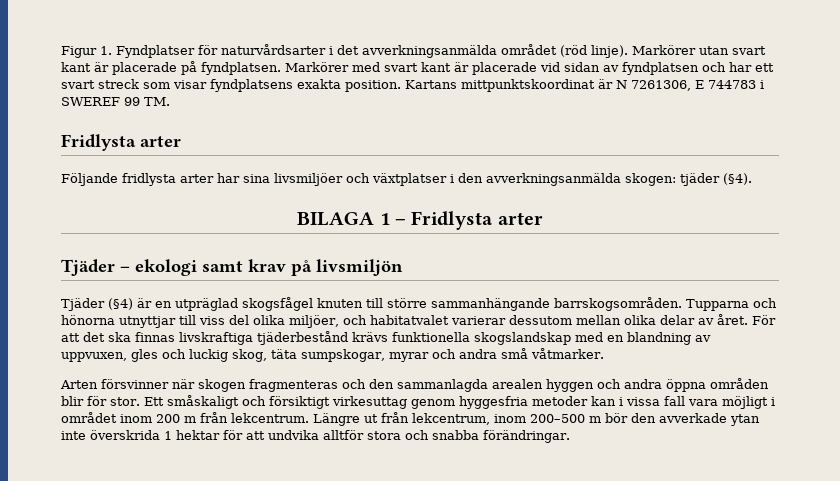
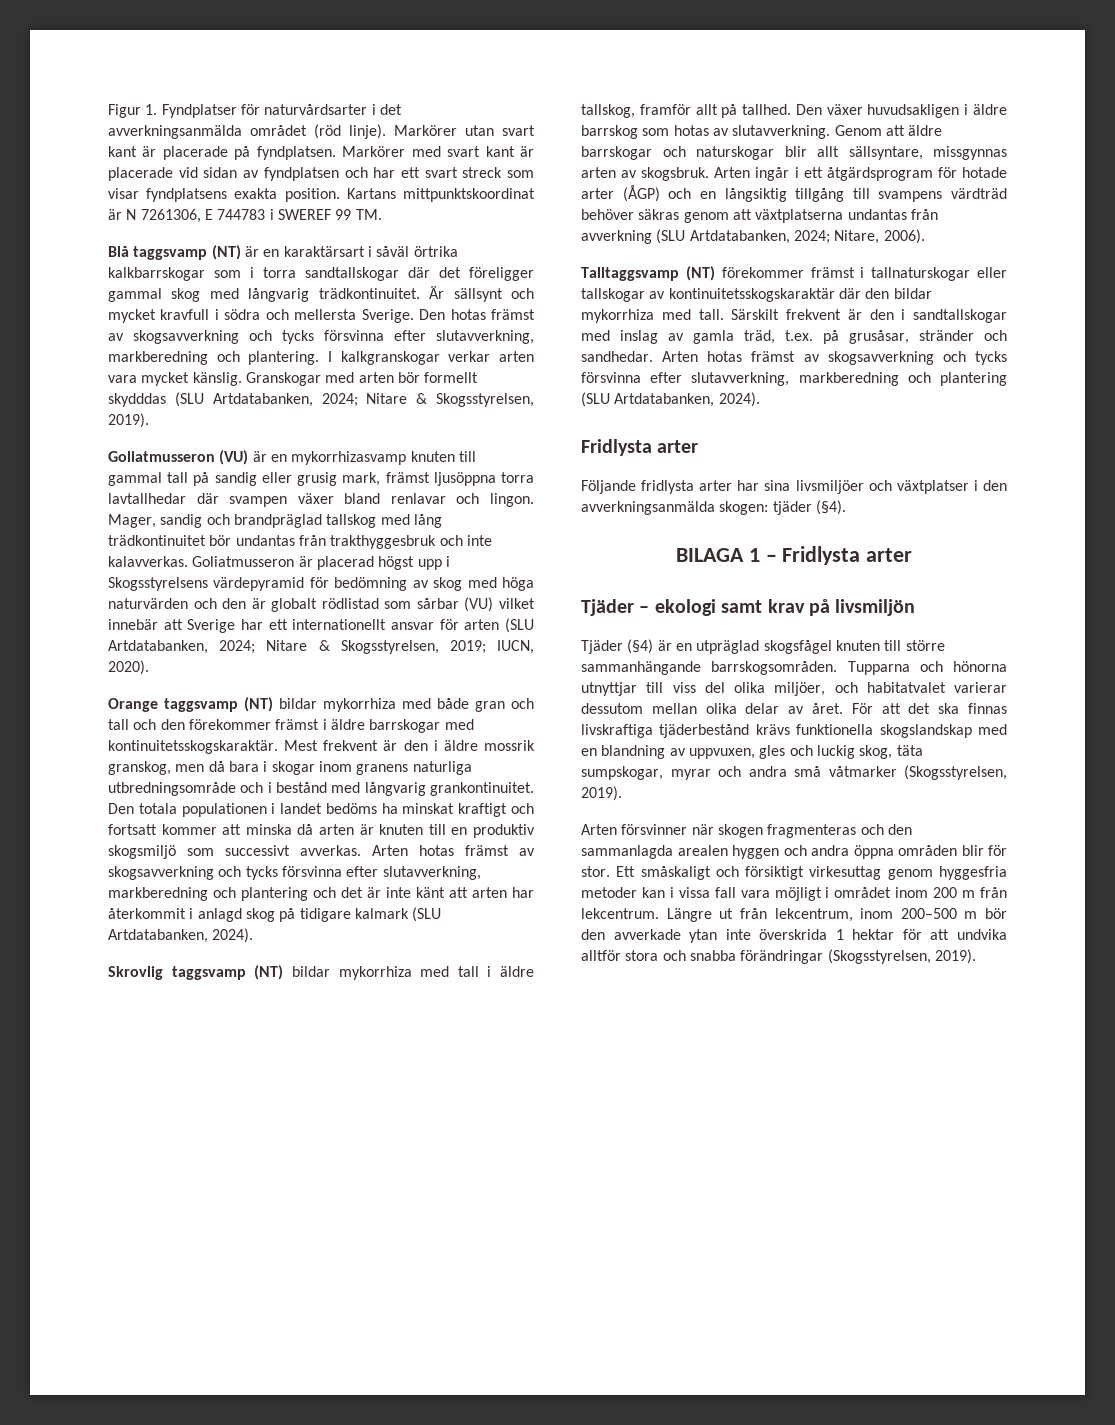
(170, 101) none -> [108,245,458,260] [108,267,534,281] [108,286,534,302] [108,309,535,323] [108,330,534,344] [108,351,535,365] [108,372,479,386] [108,392,534,407] [108,413,149,428] [108,450,476,465] [108,472,534,486] [108,493,534,507] [108,514,442,528] [108,535,492,549] [108,556,450,570] [108,577,534,591] [108,597,535,612] [108,618,534,633] [108,640,534,654] [108,660,149,675] [108,697,534,712] [108,719,474,733] [108,740,536,754] [108,761,472,775] [108,782,534,796] [108,803,534,817] [108,824,535,838] [108,845,535,859] [108,866,481,880] [108,887,534,901] [108,907,442,922] [108,928,254,943] [108,965,534,980] [581,104,1007,118] [581,125,943,139] [581,146,1007,160] [581,167,1007,181] [581,185,1007,202] [581,209,938,223] [581,229,925,244] [581,266,1007,281] [581,288,932,302] [581,309,1007,323] [581,330,1007,344] [581,351,1007,365] [581,372,1007,386] [581,392,760,407] // Blå taggsvamp (NT) är en karaktärsart i såväl örtrika kalkbarrskogar som i torra sandtallskogar där det föreligger gammal skog med långvarig trädkontinuitet. Är sällsynt och mycket kravfull i södra och mellersta Sverige. Den hotas främst av skogsavverkning och tycks försvinna efter slutavverkning, markberedning och plantering. I kalkgranskogar verkar arten vara mycket känslig. Granskogar med arten bör formellt skydddas (SLU Artdatabanken, 2024; Nitare & Skogsstyrelsen, 2019). // Goliatmusseron (VU) är en mykorrhizasvamp knuten till gammal tall på sandig eller grusig mark, främst ljusöppna torra lavtallhedar där svampen växer bland renlavar och lingon. Mager, sandig och brandpräglad tallskog med lång trädkontinuitet bör undantas från trakthyggesbruk och inte kalavverkas. Goliatmusseron är placerad högst upp i Skogsstyrelsens värdepyramid för bedömning av skog med höga naturvärden och den är globalt rödlistad som sårbar (VU) vilket innebär att Sverige har ett internationellt ansvar för arten (SLU Artdatabanken, 2024; Nitare & Skogsstyrelsen, 2019; IUCN, 2020). // Orange taggsvamp (NT) bildar mykorrhiza med både gran och tall och den förekommer främst i äldre barrskogar med kontinuitetsskogskaraktär. Mest frekvent är den i äldre mossrik granskog, men då bara i skogar inom granens naturliga utbredningsområde och i bestånd med långvarig grankontinuitet. Den totala populationen i landet bedöms ha minskat kraftigt och fortsatt kommer att minska då arten är knuten till en produktiv skogsmiljö som successivt avverkas. Arten hotas främst av skogsavverkning och tycks försvinna efter slutavverkning, markberedning och plantering och det är inte känt att arten har återkommit i anlagd skog på tidigare kalmark (SLU Artdatabanken, 2024). // Skrovlig taggsvamp (NT) bildar mykorrhiza med tall i äldre tallskog, framför allt på tallhed. Den växer huvudsakligen i äldre barrskog som hotas av slutavverkning. Genom att äldre barrskogar och naturskogar blir allt sällsyntare, missgynnas arten av skogsbruk. Arten ingår i ett åtgärdsprogram för hotade arter (ÅGP) och en långsiktig tillgång till svampens värdträd behöver säkras genom att växtplatserna undantas från avverkning (SLU Artdatabanken, 2024; Nitare, 2006). // Talltaggsvamp (NT) förekommer främst i tallnaturskogar eller tallskogar av kontinuitetsskogskaraktär där den bildar mykorrhiza med tall. Särskilt frekvent är den i sandtallskogar med inslag av gamla träd, t.ex. på grusåsar, stränder och sandhedar. Arten hotas främst av skogsavverkning och tycks försvinna efter slutavverkning, markberedning och plantering (SLU Artdatabanken, 2024).
[530,348,604,359] våtmarker. -> [828,765,1007,780] [581,786,622,801] våtmarker (Skogsstyrelsen, 2019).
[483,430,570,443] förändringar. -> [740,949,976,964] förändringar (Skogsstyrelsen, 2019).

